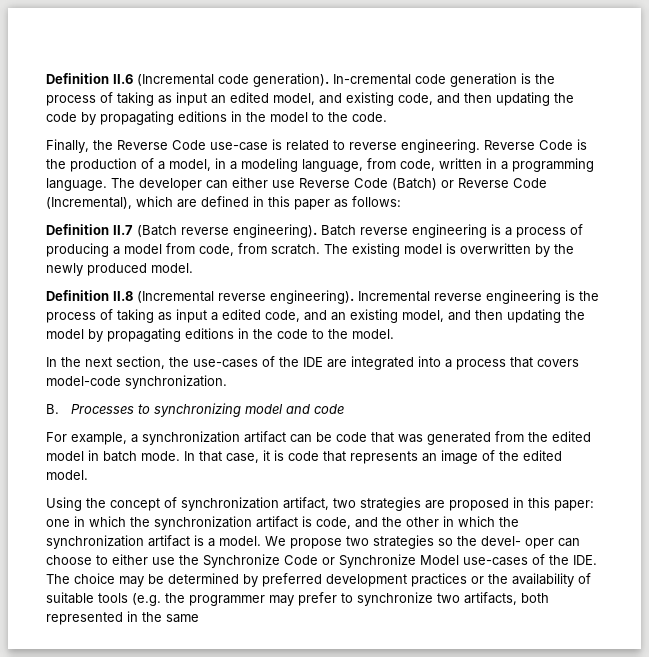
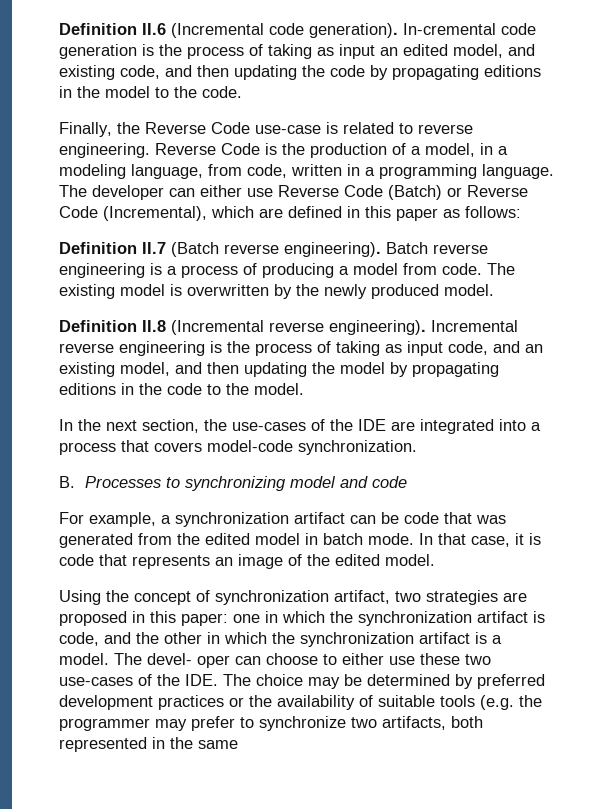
[199,243,320,256] code, from scratch. -> [442,263,482,275] code.
[211,309,261,321] a edited -> (443, 348) none
[265,535,477,549] We propose two strategies so the -> [114,653,142,665] The
[179,554,459,568] the Synchronize Code or Synchronize Model -> [420,653,491,665] these two

